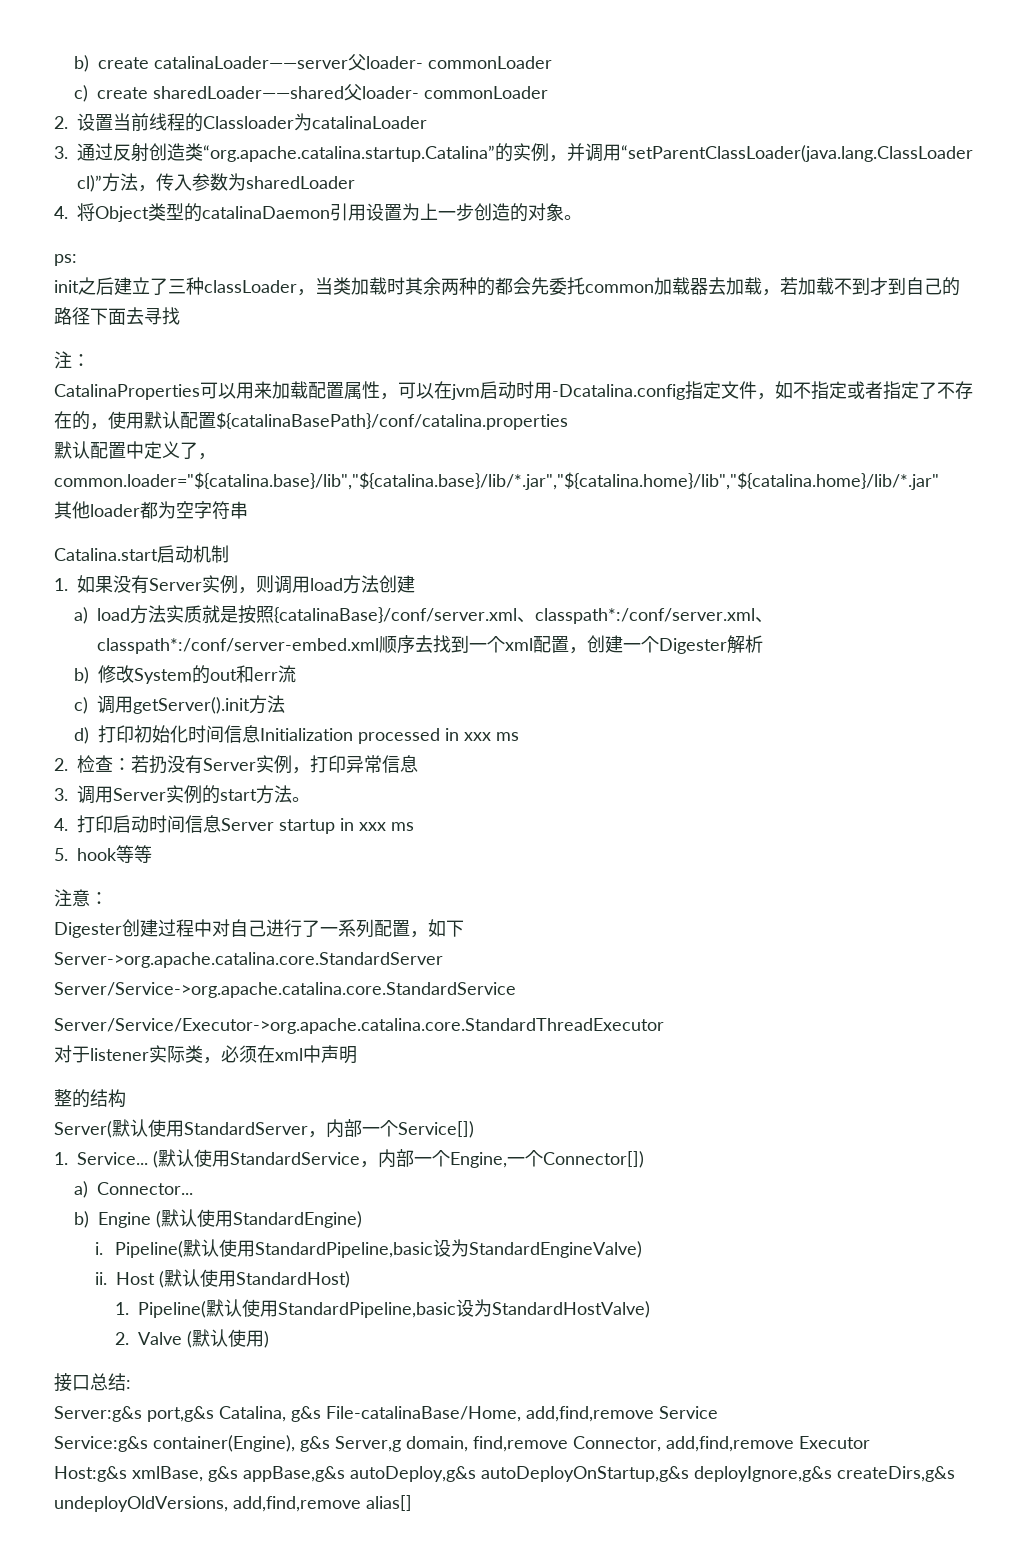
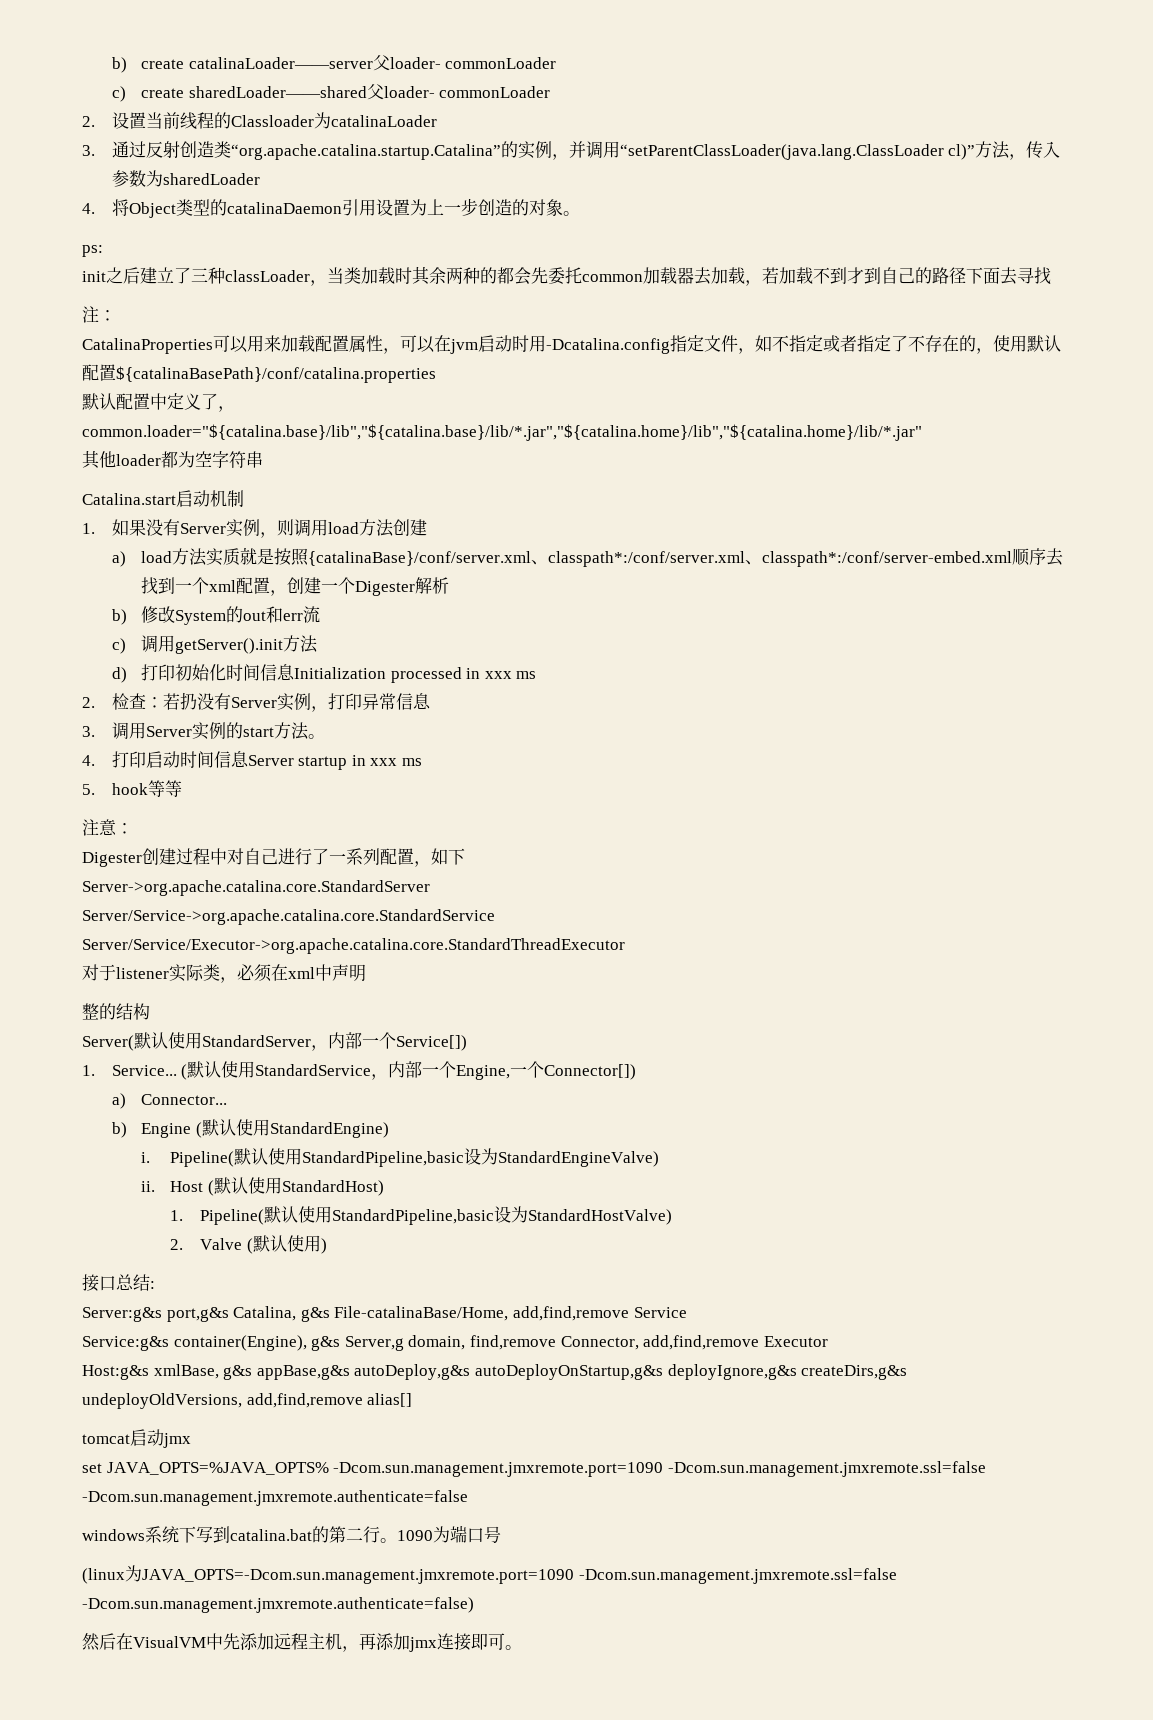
(412, 1503) none -> [82,1429,191,1448] [82,1461,986,1477] [82,1490,468,1506] [82,1525,501,1543] [82,1565,897,1584] [82,1597,474,1613] [82,1633,522,1652] // tomcat启动jmx // set JAVA_OPTS=%JAVA_OPTS% -Dcom.sun.management.jmxremote.port=1090 -Dcom.sun.management.jmxremote.ssl=false -Dcom.sun.management.jmxremote.authenticate=false // windows系统下写到catalina.bat的第二行。1090为端口号 // (linux为JAVA_OPTS=-Dcom.sun.management.jmxremote.port=1090 -Dcom.sun.management.jmxremote.ssl=false -Dcom.sun.management.jmxremote.authenticate=false) // 然后在VisualVM中先添加远程主机，再添加jmx连接即可。

